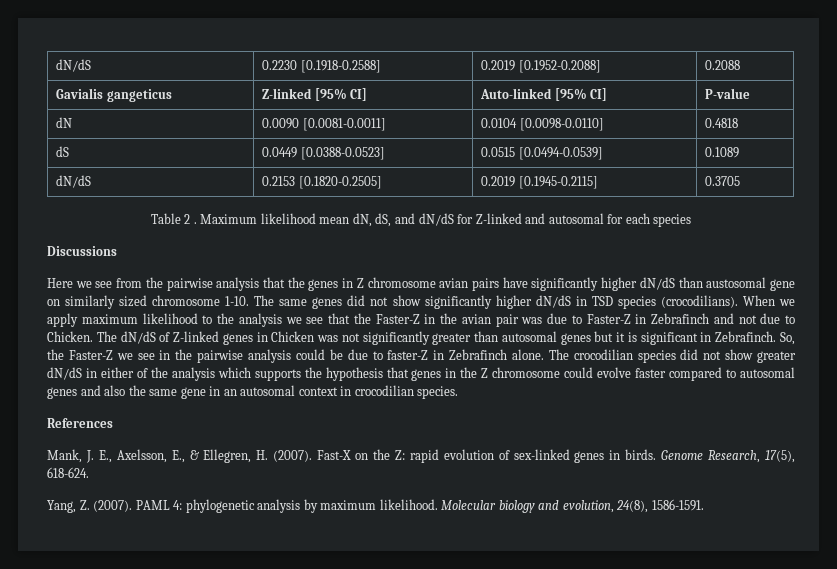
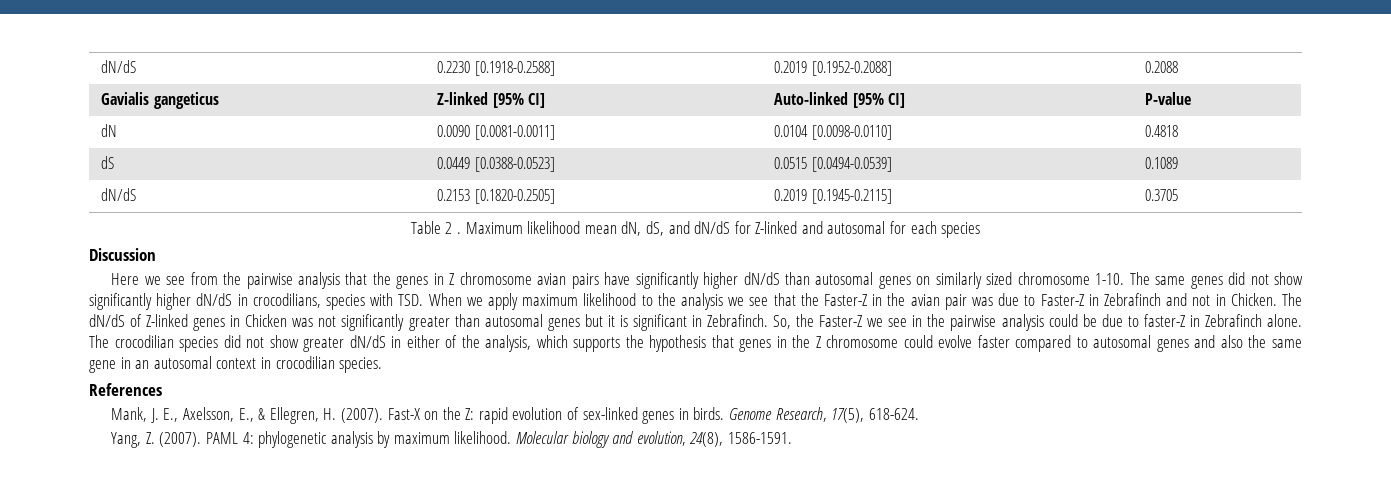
[47,246,117,256] Discussions -> [89,248,156,261] Discussion
[706,277,795,291] austosomal gene -> [815,272,911,289] autosomal genes
[591,295,738,309] TSD species (crocodilians). -> [252,293,424,310] crocodilians, species with TSD.
[760,313,795,324] due to -> [1215,294,1226,306] in
[171,367,215,381] analysis -> [485,335,532,352] analysis,

